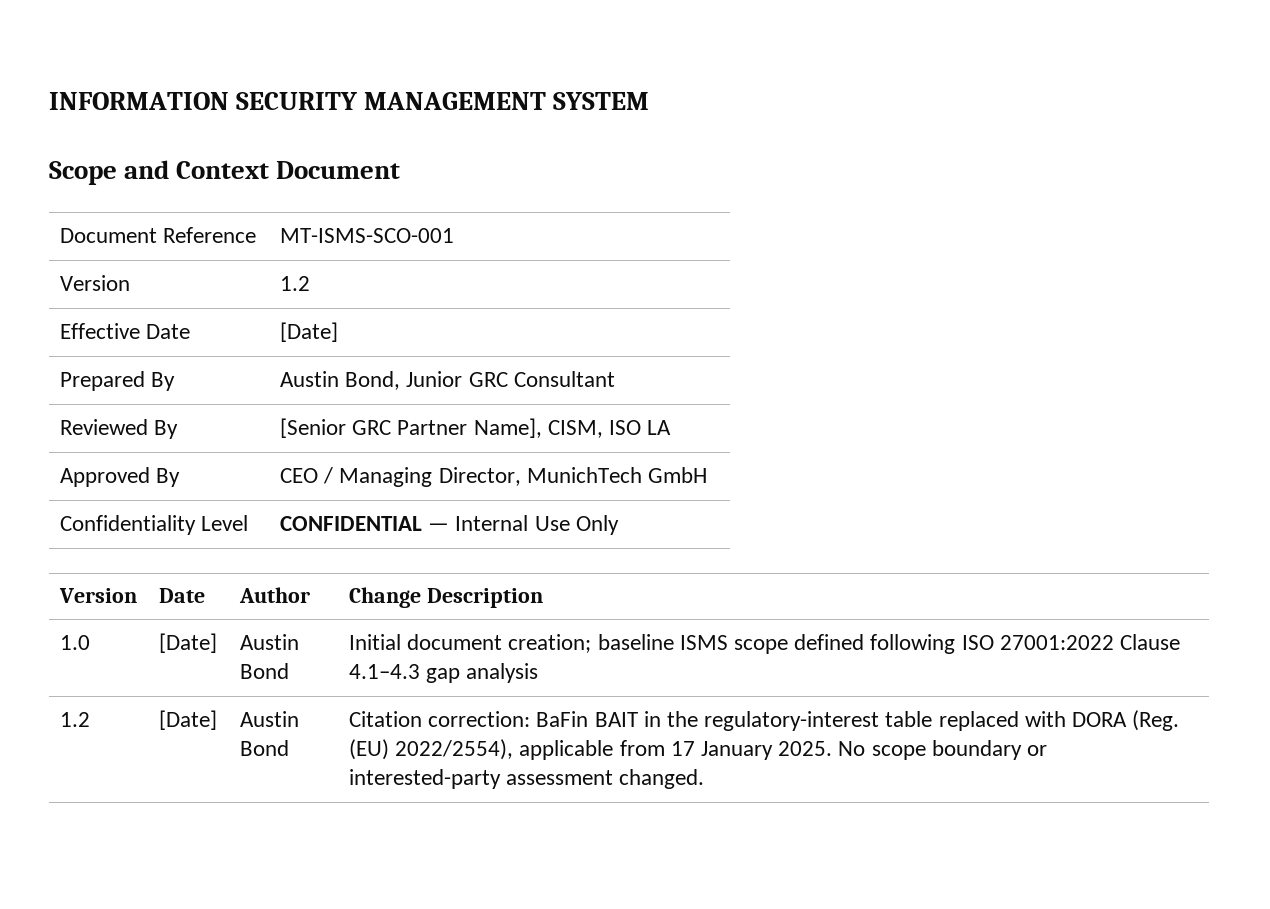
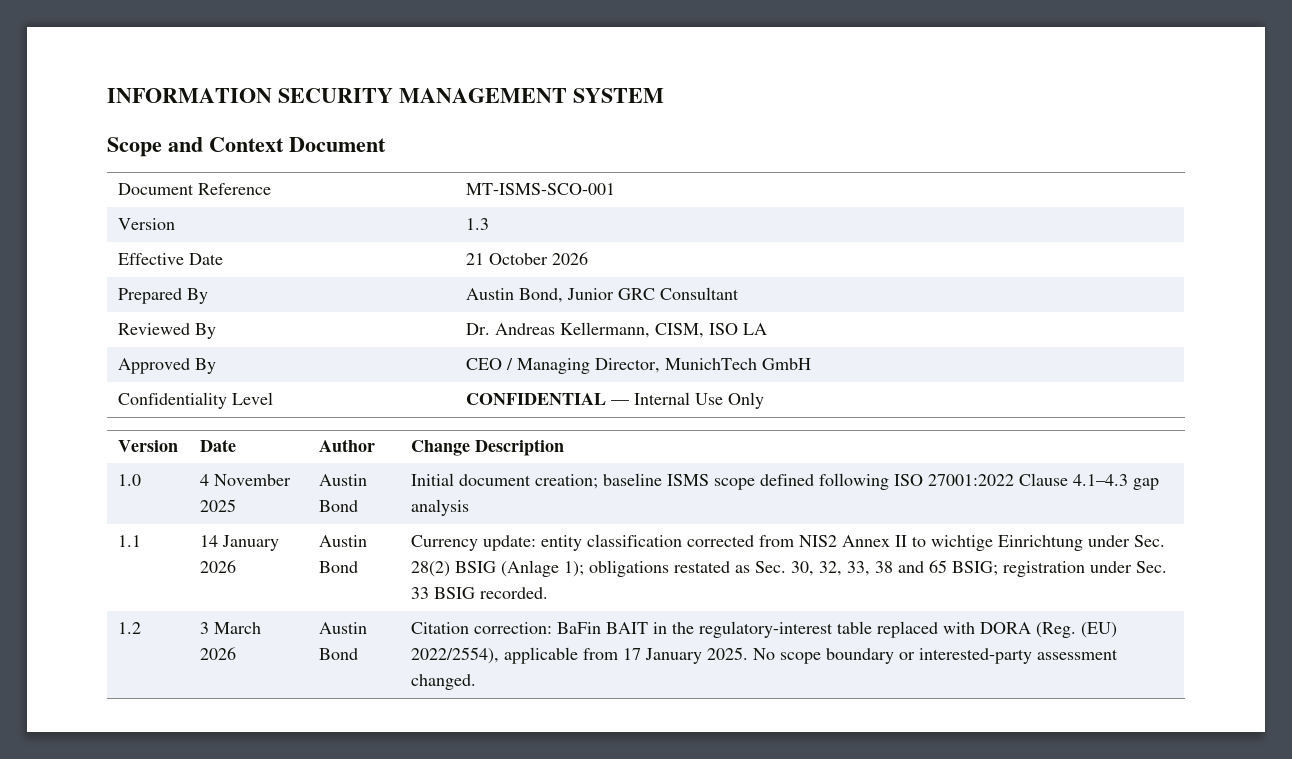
[279,276,310,291] 1.2 -> [465,218,489,230] 1.3
[279,322,338,342] [Date] -> [465,252,588,265] 21 October 2026
[279,418,542,438] [Senior GRC Partner Name], -> [465,322,650,338] Dr. Andreas Kellermann,
[158,633,217,653] [Date] -> [199,474,291,486] [199,499,236,512] 4 November 2025
[59,712,90,727] [158,710,217,730] 1.2 | [Date] -> [117,535,141,547] [199,535,279,551] [199,560,236,573] [318,535,367,547] [318,561,358,573] [410,534,1165,551] [410,560,1167,577] [410,587,548,599] [117,622,141,634] [199,622,261,634] [199,647,236,660] 1.1 | 14 January 2026 | Austin Bond | Currency update: entity classification corrected from NIS2 Annex II to wichtige Einrichtung under Sec. 28(2) BSIG (Anlage 1); obligations restated as Sec. 30, 32, 33, 38 and 65 BSIG; registration under Sec. 33 BSIG recorded. // 1.2 | 3 March 2026

